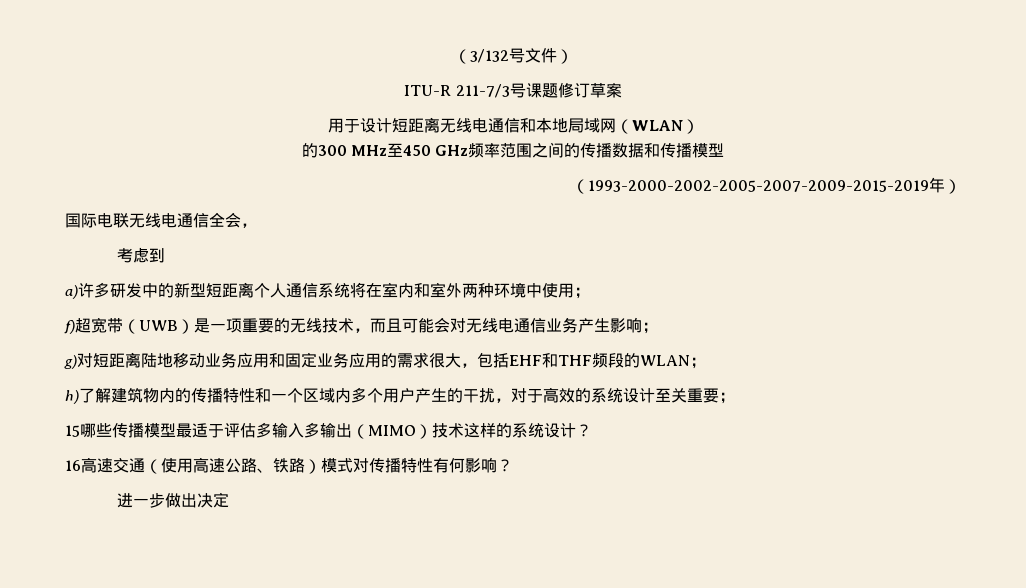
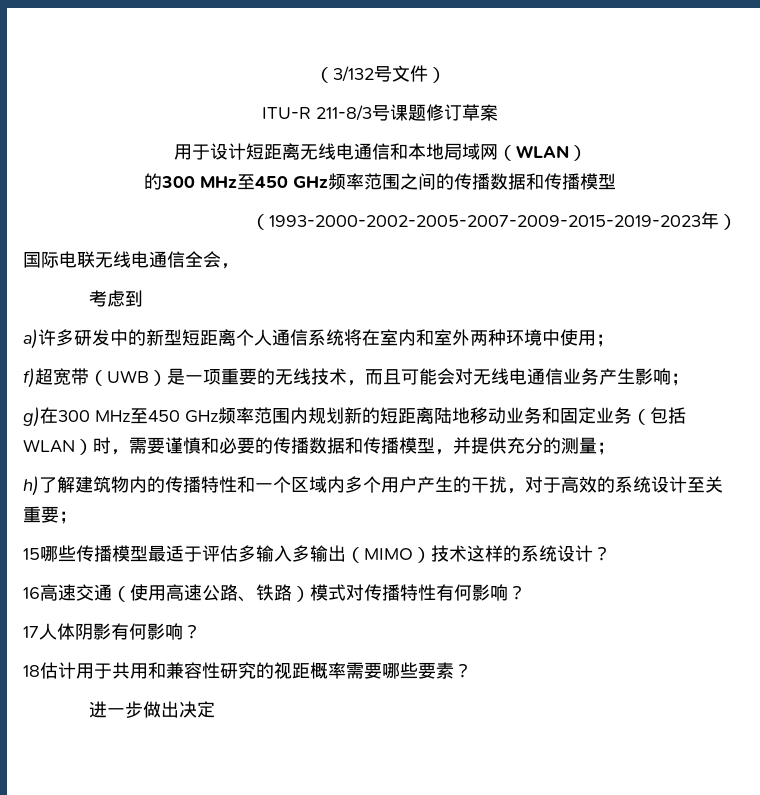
[455,84,510,98] 211-7/3 -> [316,105,372,121] 211-8/3
[588,180,929,192] 1993-2000-2002-2005-2007-2009-2015-2019 -> [269,215,701,227] 1993-2000-2002-2005-2007-2009-2015-2019-2023
[77,353,93,368] 对 -> [40,407,380,424] 在300 MHz至450 GHz频率范围内规划新的
[237,353,269,368] 应用 -> (542, 415) none
[349,352,690,368] 应用的需求很大，包括EHF和THF频段的WLAN -> [632,407,686,425] [23,437,597,455] （包括WLAN）时，需要谨慎和必要的传播数据和传播模型，并提供充分的测量
(513, 465) none -> [23,623,201,640] [23,662,472,679] // 17人体阴影有何影响？ // 18估计用于共用和兼容性研究的视距概率需要哪些要素？

